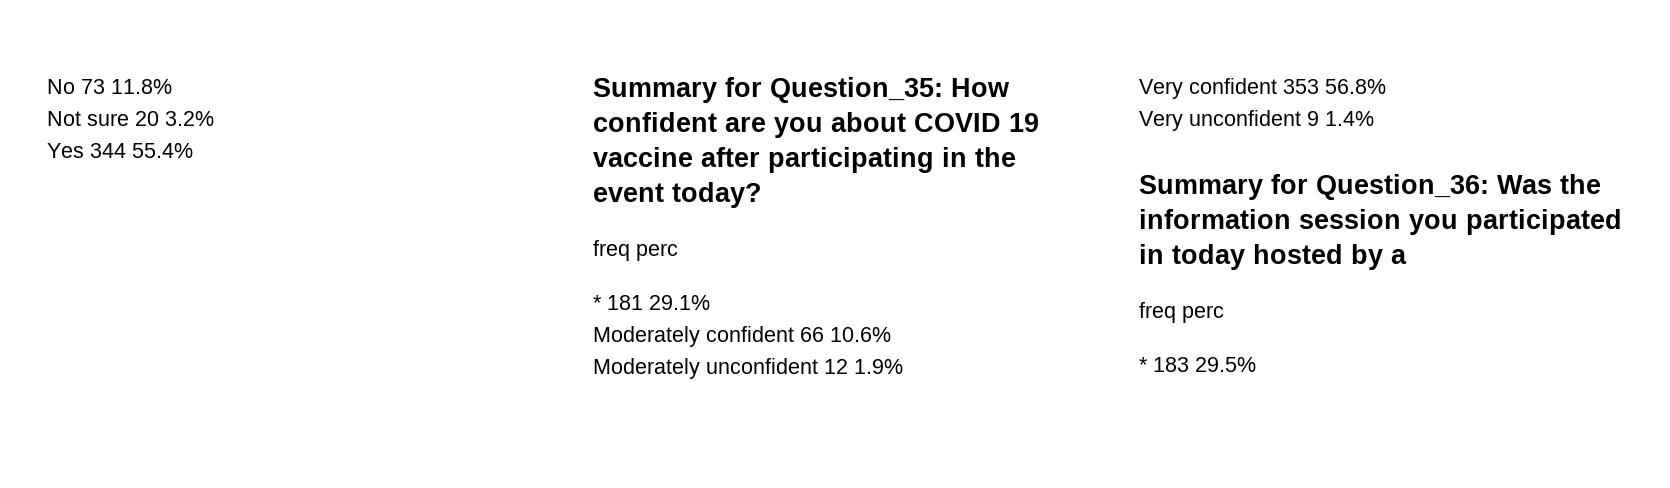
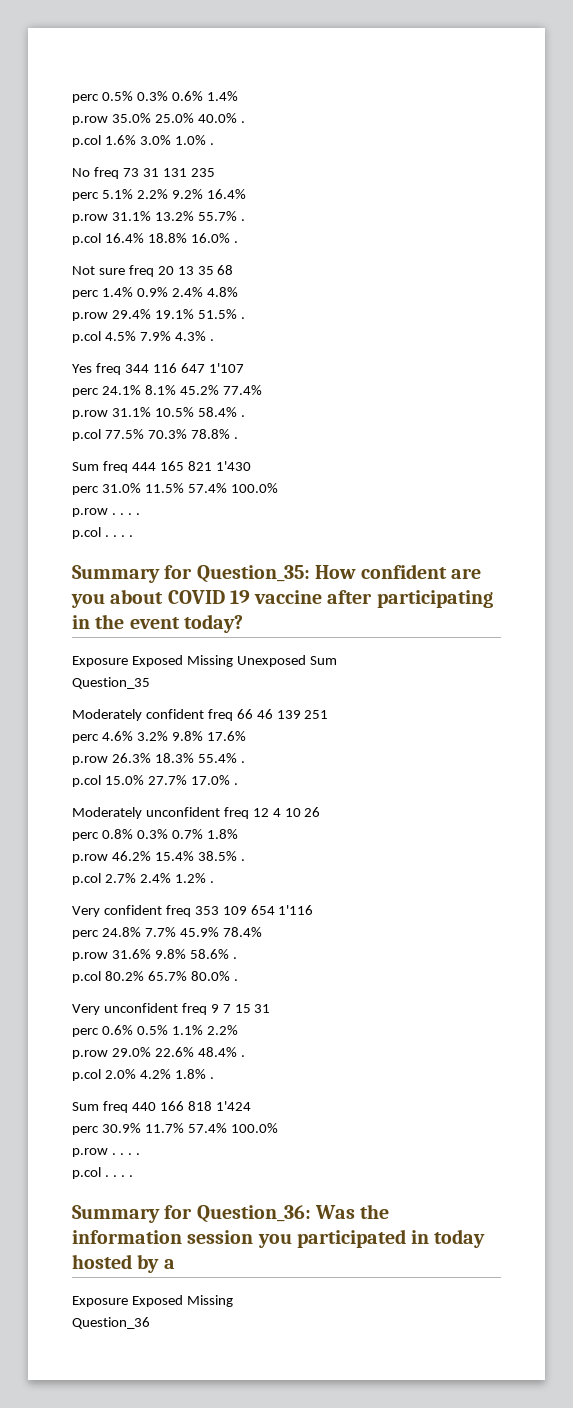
[47,79,172,94] [47,111,214,126] [47,143,193,158] No 73 11.8% // Not sure 20 3.2% // Yes 344 55.4% -> [72,91,238,103] [72,113,245,125] [72,135,214,147] [72,167,215,179] [72,189,246,201] [72,211,245,223] [72,233,238,245] [72,265,234,277] [72,287,238,299] [72,309,245,321] [72,331,214,343] [72,363,244,375] [72,385,262,397] [72,407,245,419] [72,429,238,441] [72,461,251,473] [72,483,278,495] [72,508,140,517] [72,527,133,539] perc 0.5% 0.3% 0.6% 1.4% // p.row 35.0% 25.0% 40.0% . // p.col 1.6% 3.0% 1.0% . // No freq 73 31 131 235 // perc 5.1% 2.2% 9.2% 16.4% // p.row 31.1% 13.2% 55.7% . // p.col 16.4% 18.8% 16.0% . // Not sure freq 20 13 35 68 // perc 1.4% 0.9% 2.4% 4.8% // p.row 29.4% 19.1% 51.5% . // p.col 4.5% 7.9% 4.3% . // Yes freq 344 116 647 1'107 // perc 24.1% 8.1% 45.2% 77.4% // p.row 31.1% 10.5% 58.4% . // p.col 77.5% 70.3% 78.8% . // Sum freq 444 165 821 1'430 // perc 31.0% 11.5% 57.4% 100.0% // p.row . . . . // p.col . . . .
[593,240,678,261] [593,295,710,310] [593,326,891,347] [593,358,903,379] [1139,78,1386,99] [1139,110,1374,131] freq perc // * 181 29.1% // Moderately confident 66 10.6% // Moderately unconfident 12 1.9% // Very confident 353 56.8% // Very unconfident 9 1.4% -> [72,655,337,667] [72,677,150,689] [72,709,329,721] [72,731,246,743] [72,753,245,765] [72,775,238,787] [72,807,321,819] [72,829,238,841] [72,851,245,863] [72,873,214,885] [72,905,314,917] [72,927,262,939] [72,949,237,961] [72,971,238,983] [72,1003,271,1015] [72,1025,238,1037] [72,1047,245,1059] [72,1069,214,1081] [72,1101,251,1113] [72,1123,278,1135] [72,1148,140,1157] [72,1167,133,1179] Exposure Exposed Missing Unexposed Sum // Question_35 // Moderately confident freq 66 46 139 251 // perc 4.6% 3.2% 9.8% 17.6% // p.row 26.3% 18.3% 55.4% . // p.col 15.0% 27.7% 17.0% . // Moderately unconfident freq 12 4 10 26 // perc 0.8% 0.3% 0.7% 1.8% // p.row 46.2% 15.4% 38.5% . // p.col 2.7% 2.4% 1.2% . // Very confident freq 353 109 654 1'116 // perc 24.8% 7.7% 45.9% 78.4% // p.row 31.6% 9.8% 58.6% . // p.col 80.2% 65.7% 80.0% . // Very unconfident freq 9 7 15 31 // perc 0.6% 0.5% 1.1% 2.2% // p.row 29.0% 22.6% 48.4% . // p.col 2.0% 4.2% 1.8% . // Sum freq 440 166 818 1'424 // perc 30.9% 11.7% 57.4% 100.0% // p.row . . . . // p.col . . . .
[1139,302,1224,323] [1139,357,1256,372] freq perc // * 183 29.5% -> [72,1295,233,1307] [72,1317,150,1329] Exposure Exposed Missing // Question_36

